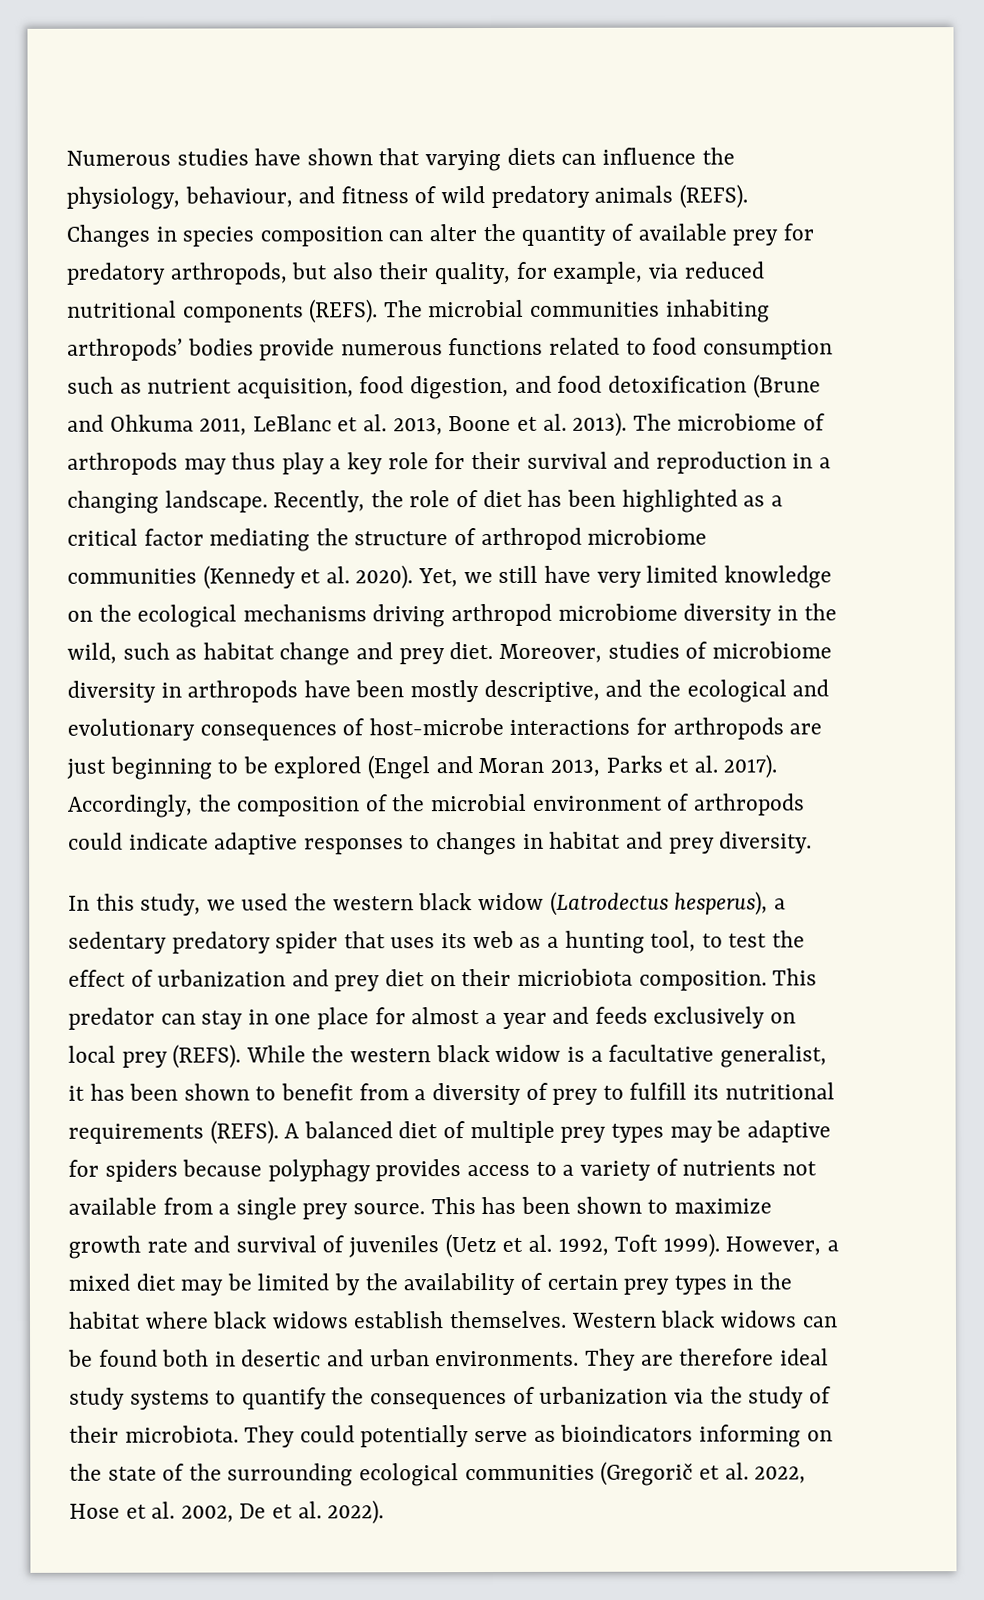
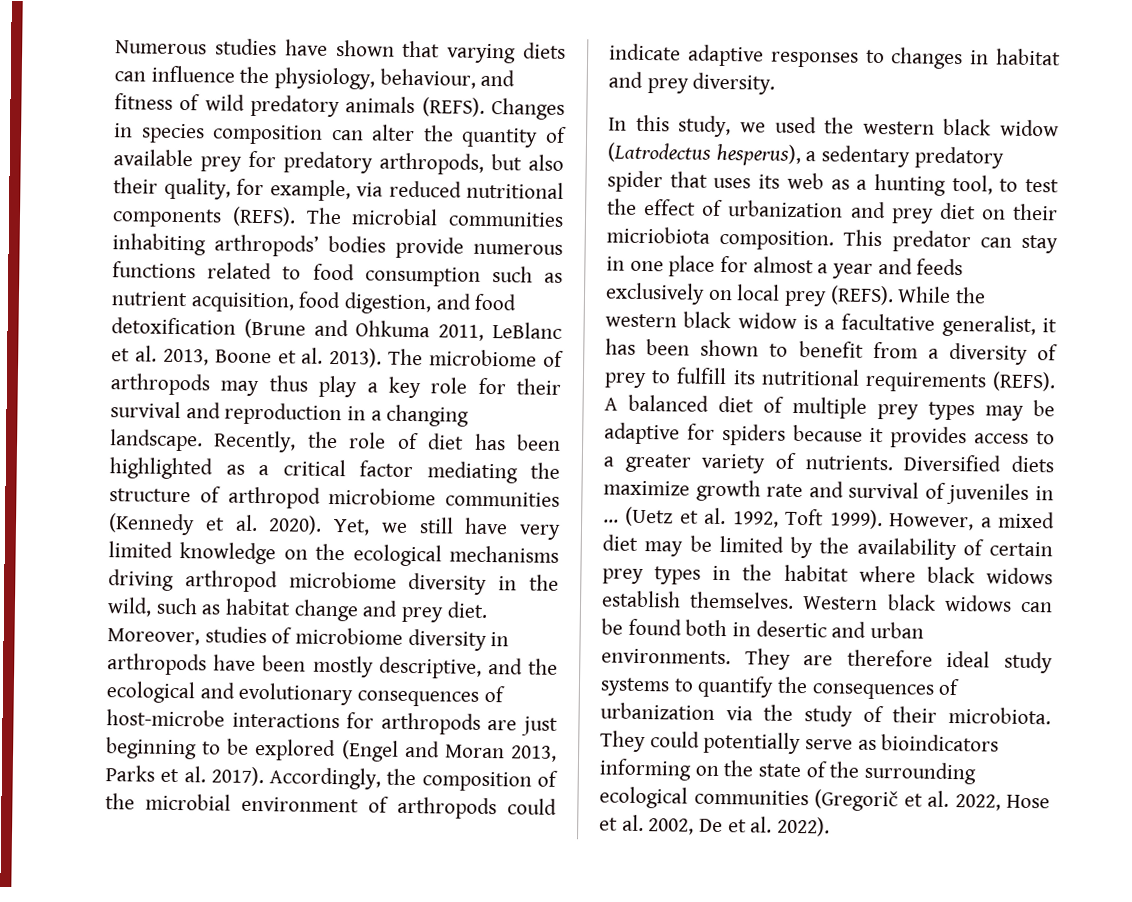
[267,1159,371,1183] polyphagy -> [869,427,885,443] it
(575, 1170) none -> [624,453,691,473] greater
[682,1160,817,1176] [68,1196,669,1221] nutrients not available from a single prey source. This has been shown to -> [804,454,1054,473] nutrients. Diversified diets
(440, 1246) none -> [1035,486,1054,501] [603,519,619,523] in …

